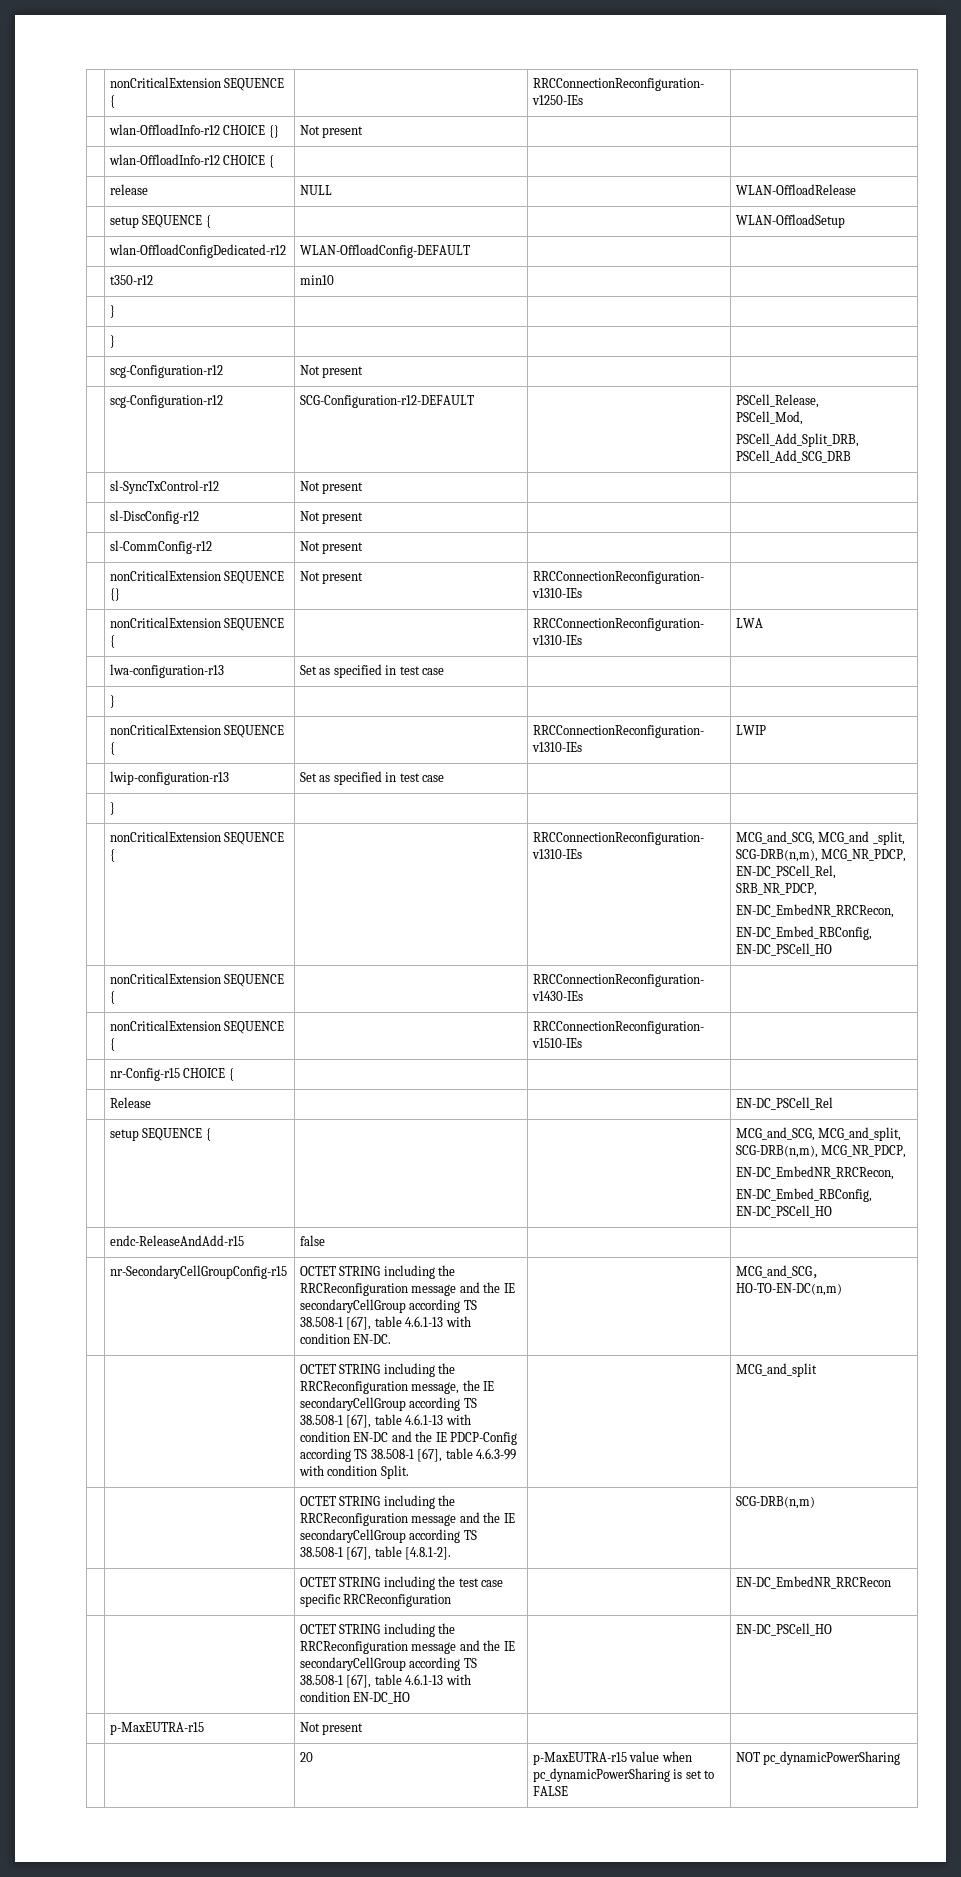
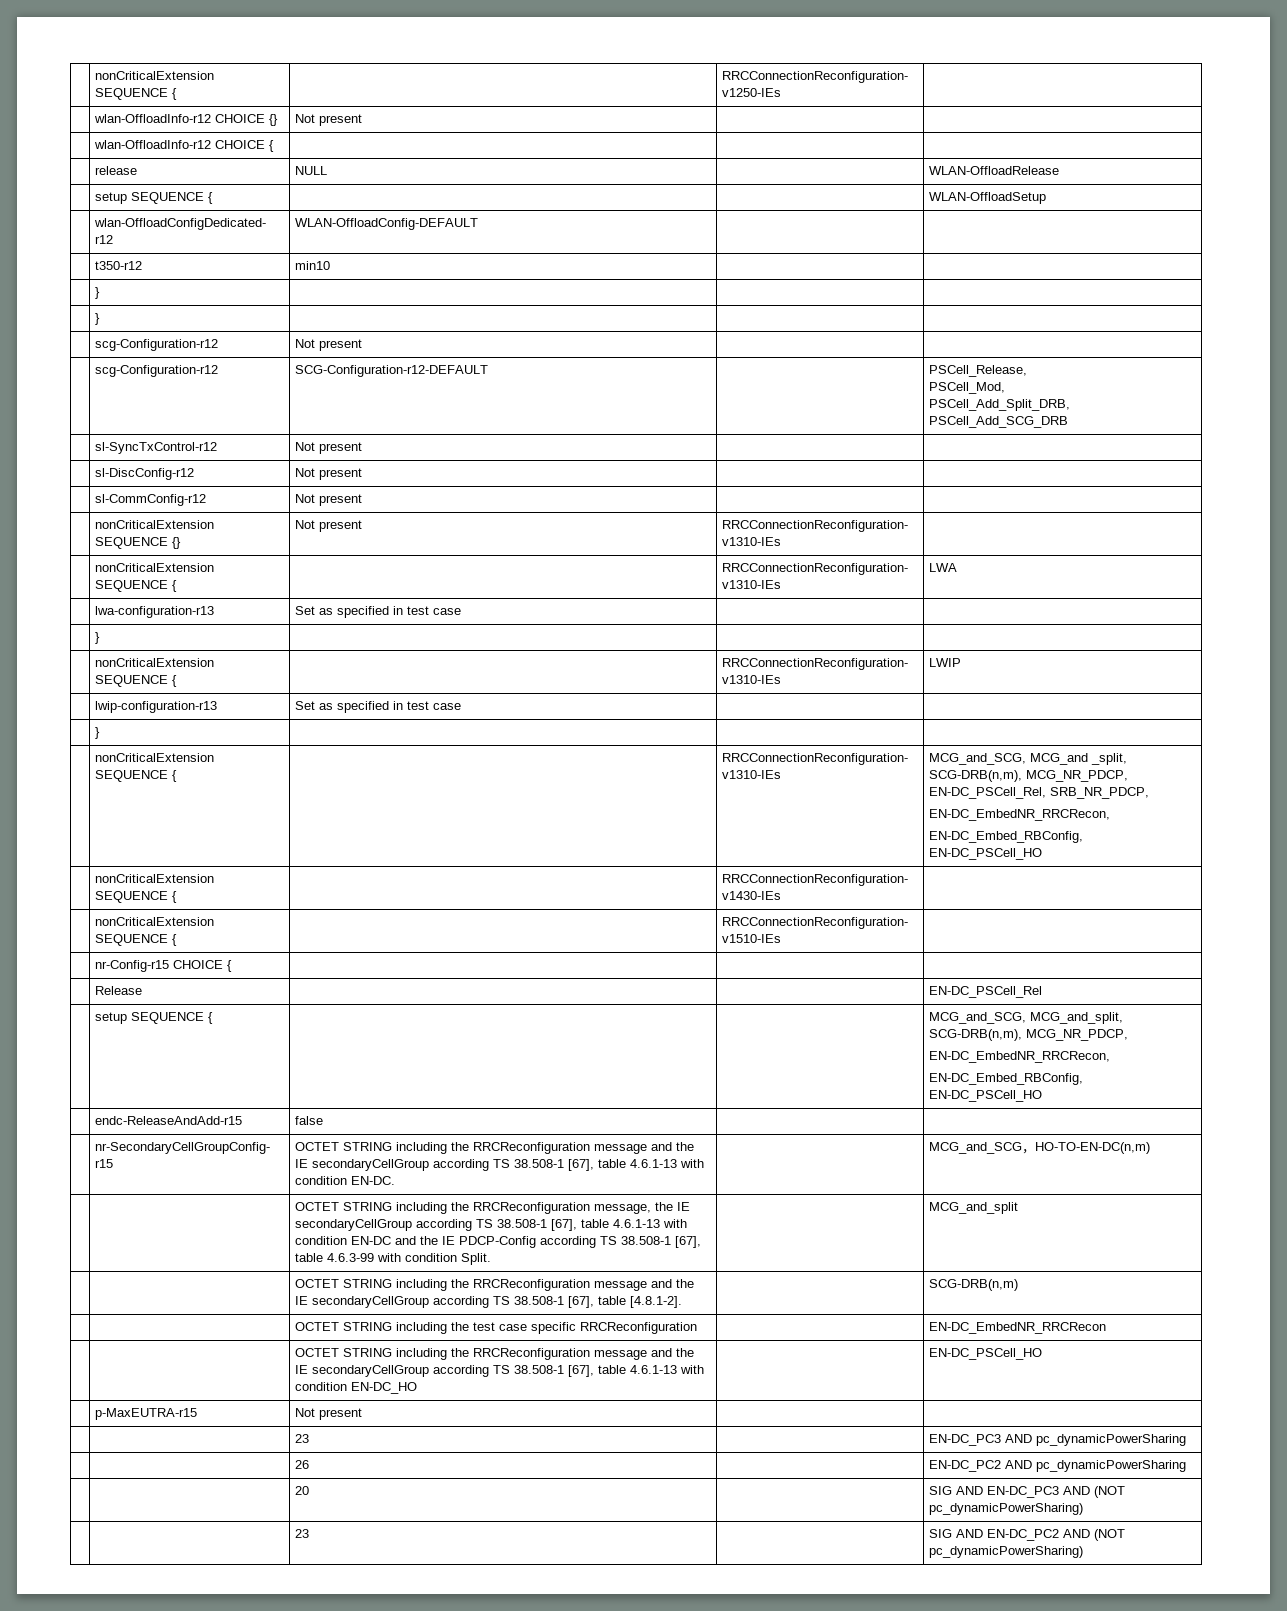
[299,1752,313,1762] [532,1751,692,1765] [532,1768,715,1782] [532,1786,568,1796] [735,1751,901,1765] 20 | p-MaxEUTRA-r15 value when pc_dynamicPowerSharing is set to FALSE | NOT pc_dynamicPowerSharing -> [295,1434,310,1443] [929,1434,1187,1446] [295,1460,310,1469] [929,1460,1187,1472] [295,1486,310,1495] [929,1486,1126,1498] [929,1503,1084,1515] [295,1529,310,1538] [929,1529,1126,1541] [929,1546,1084,1558] 23 | | EN-DC_PC3 AND pc_dynamicPowerSharing // | | 26 | | EN-DC_PC2 AND pc_dynamicPowerSharing // | | 20 | | SIG AND EN-DC_PC3 AND (NOT pc_dynamicPowerSharing) // | | 23 | | SIG AND EN-DC_PC2 AND (NOT pc_dynamicPowerSharing)

